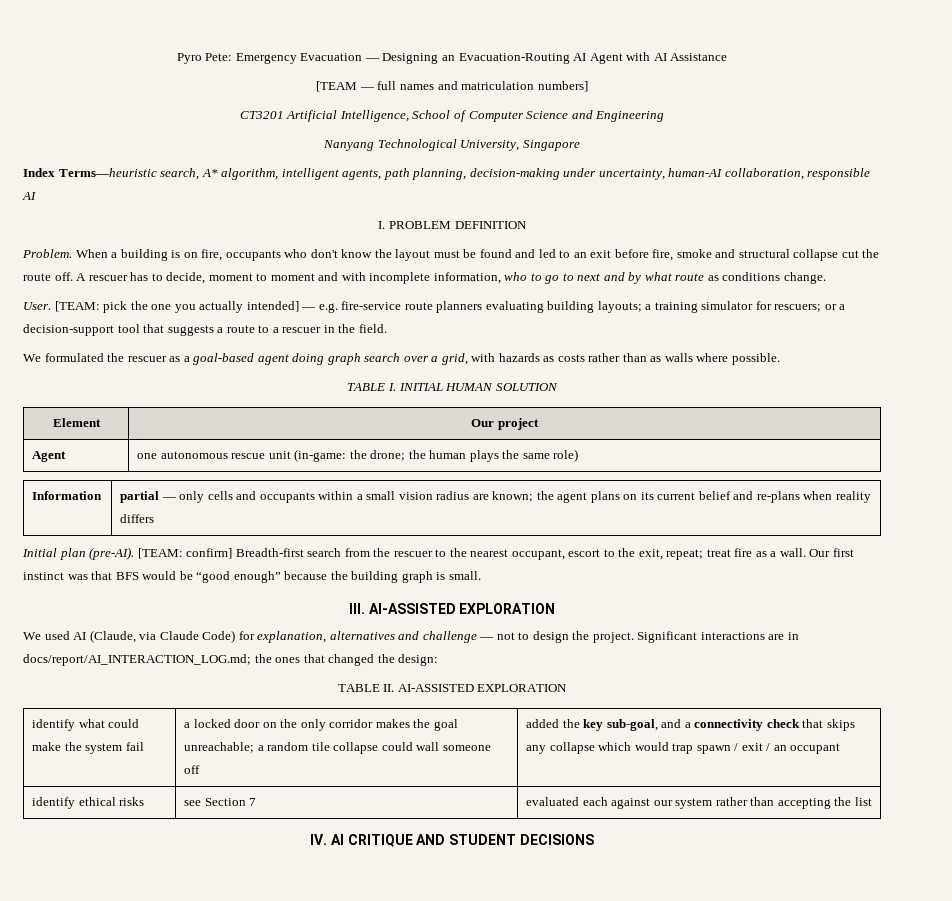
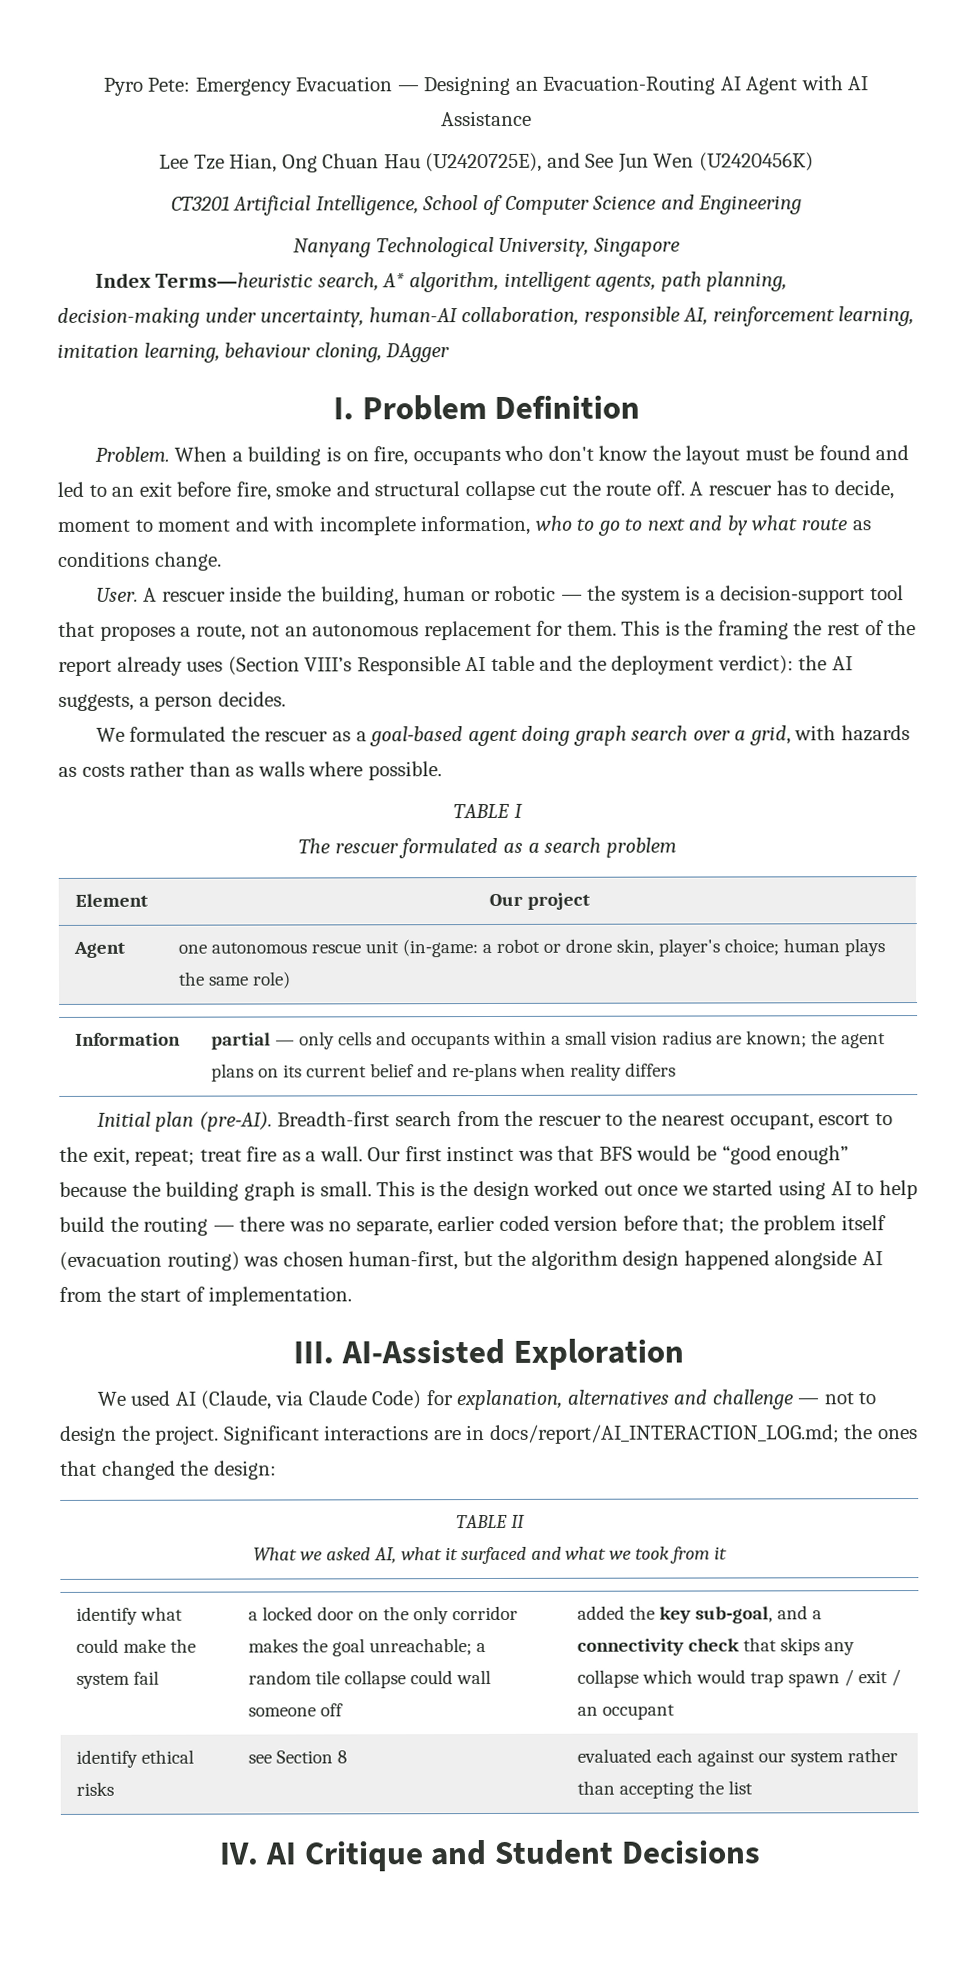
[316,81,588,92] [TEAM — full names and matriculation numbers] -> [159,152,814,173] Lee Tze Hian, Ong Chuan Hau (U2420725E), and See Jun Wen (U2420456K)
[22,192,36,200] [378,221,527,229] AI // I. PROBLEM DEFINITION -> [683,306,915,327] [57,342,451,363] [332,394,641,421] AI, reinforcement learning, imitation learning, behaviour cloning, DAgger // I. Problem Definition
[54,301,846,313] [23,324,387,336] [TEAM: pick the one you actually intended] — e.g. fire‑service route planners evaluating building layouts; a training simulator for rescuers; or a decision‑support tool that suggests a route to a rescuer in the field. -> [143,585,904,606] [58,620,917,641] [58,655,853,676] [58,691,286,711] A rescuer inside the building, human or robotic — the system is a decision‑support tool that proposes a route, not an autonomous replacement for them. This is the framing the rest of the report already uses (Section VIII’s Responsible AI table and the deployment verdict): the AI suggests, a person decides.
[387,383,558,391] I. INITIAL HUMAN SOLUTION -> [513,803,523,818] [298,837,677,859] I // The rescuer formulated as a search problem
[349,450,426,461] the drone; the -> [481,938,779,957] a robot or drone skin, player's choice;
[137,548,233,559] [TEAM: confirm] -> (273, 1121) none
(481, 575) none -> [376,1180,918,1201] [59,1215,887,1236] [59,1250,883,1271] [59,1286,353,1306] This is the design worked out once we started using AI to help build the routing — there was no separate, earlier coded version before that; the problem itself (evacuation routing) was chosen human-first, but the algorithm design happened alongside AI from the start of implementation.
[368,603,556,614] AI‑ASSISTED EXPLORATION -> [341,1338,684,1370] AI‑Assisted Exploration
[337,684,568,692] // TABLE II. AI‑ASSISTED EXPLORATION -> [455,1514,525,1529] [252,1546,728,1565] // TABLE II // What we asked AI, what it surfaced and what we took from it
[249,798,257,806] 7 -> [336,1750,347,1764] 8
[347,834,594,847] CRITIQUE AND STUDENT DECISIONS -> [303,1839,762,1872] Critique and Student Decisions

